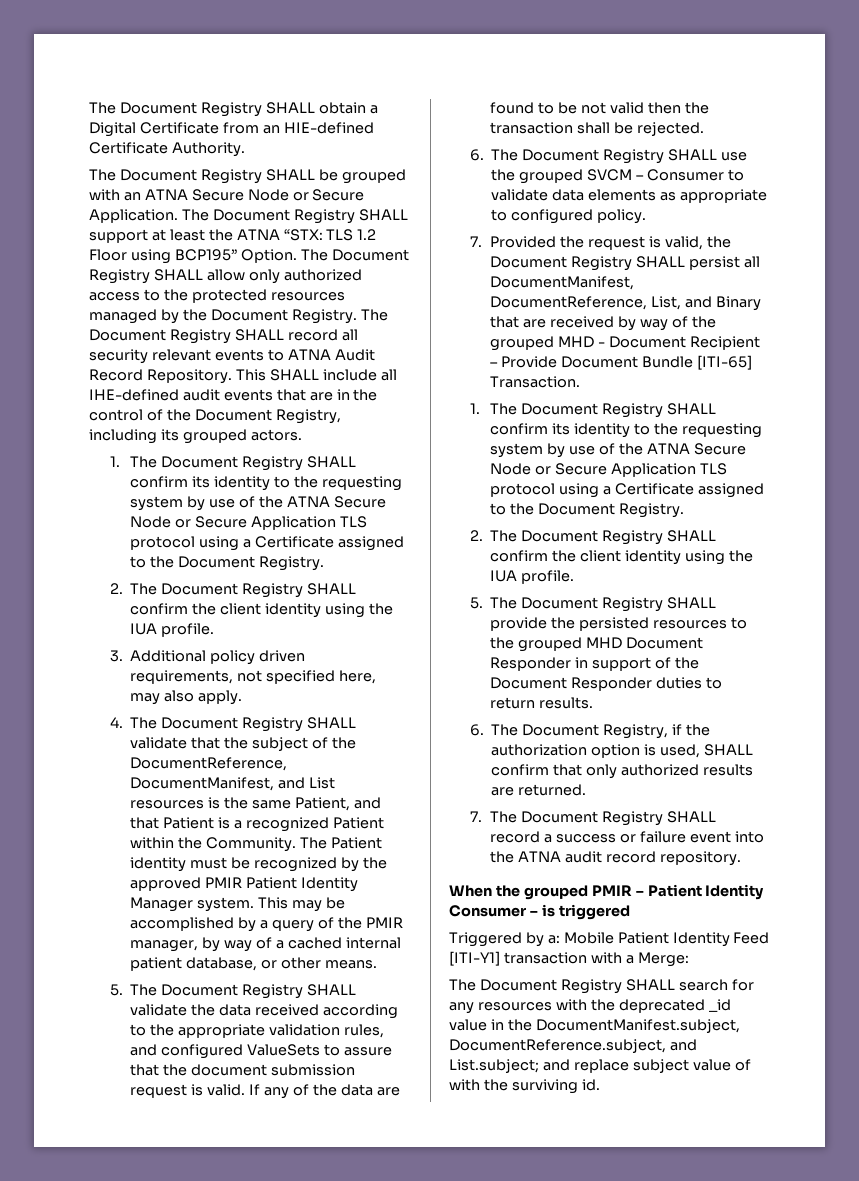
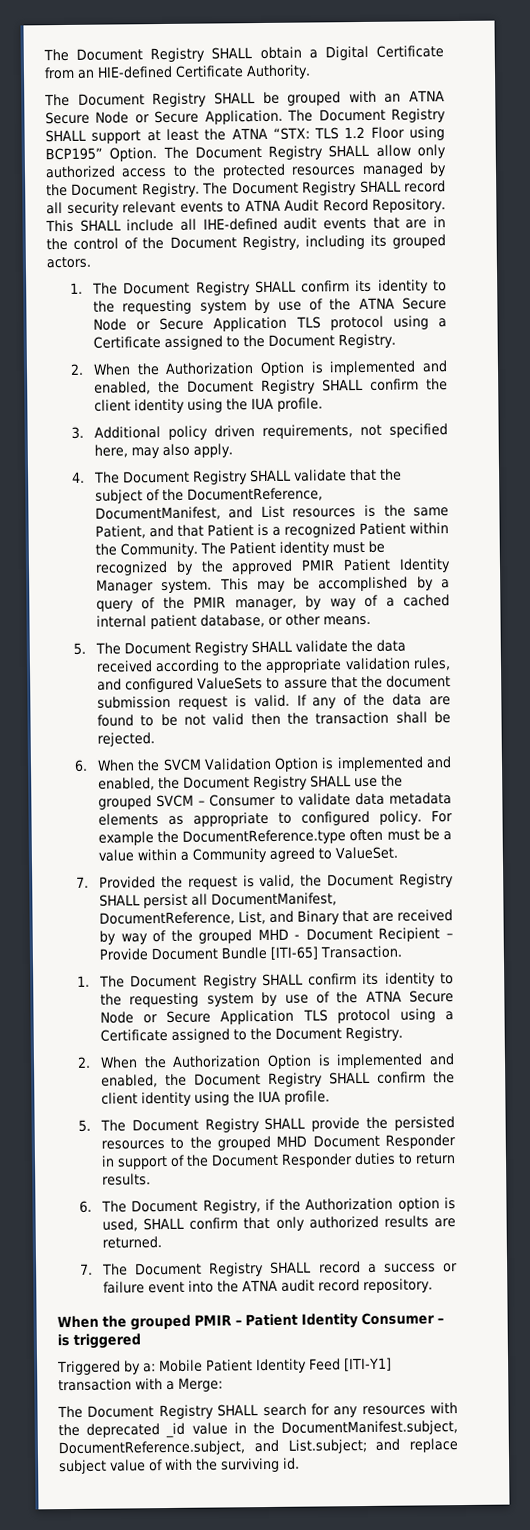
[130,583,158,595] The -> [92,360,449,377] [93,380,180,395] When the Authorization Option is implemented and enabled, the
[490,149,518,161] The -> [96,756,452,772] [97,776,180,791] When the SVCM Validation Option is implemented and enabled, the
(584, 195) none -> [389,792,452,805] metadata
(646, 216) none -> [431,810,453,823] [97,828,453,846] [97,846,398,863] For example the DocumentReference.type often must be a value within a Community agreed to ValueSet.
[490,530,518,542] The -> [99,1053,456,1069] [100,1073,187,1088] When the Authorization Option is implemented and enabled, the
[490,744,587,756] authorization -> [305,1197,394,1211] Authorization

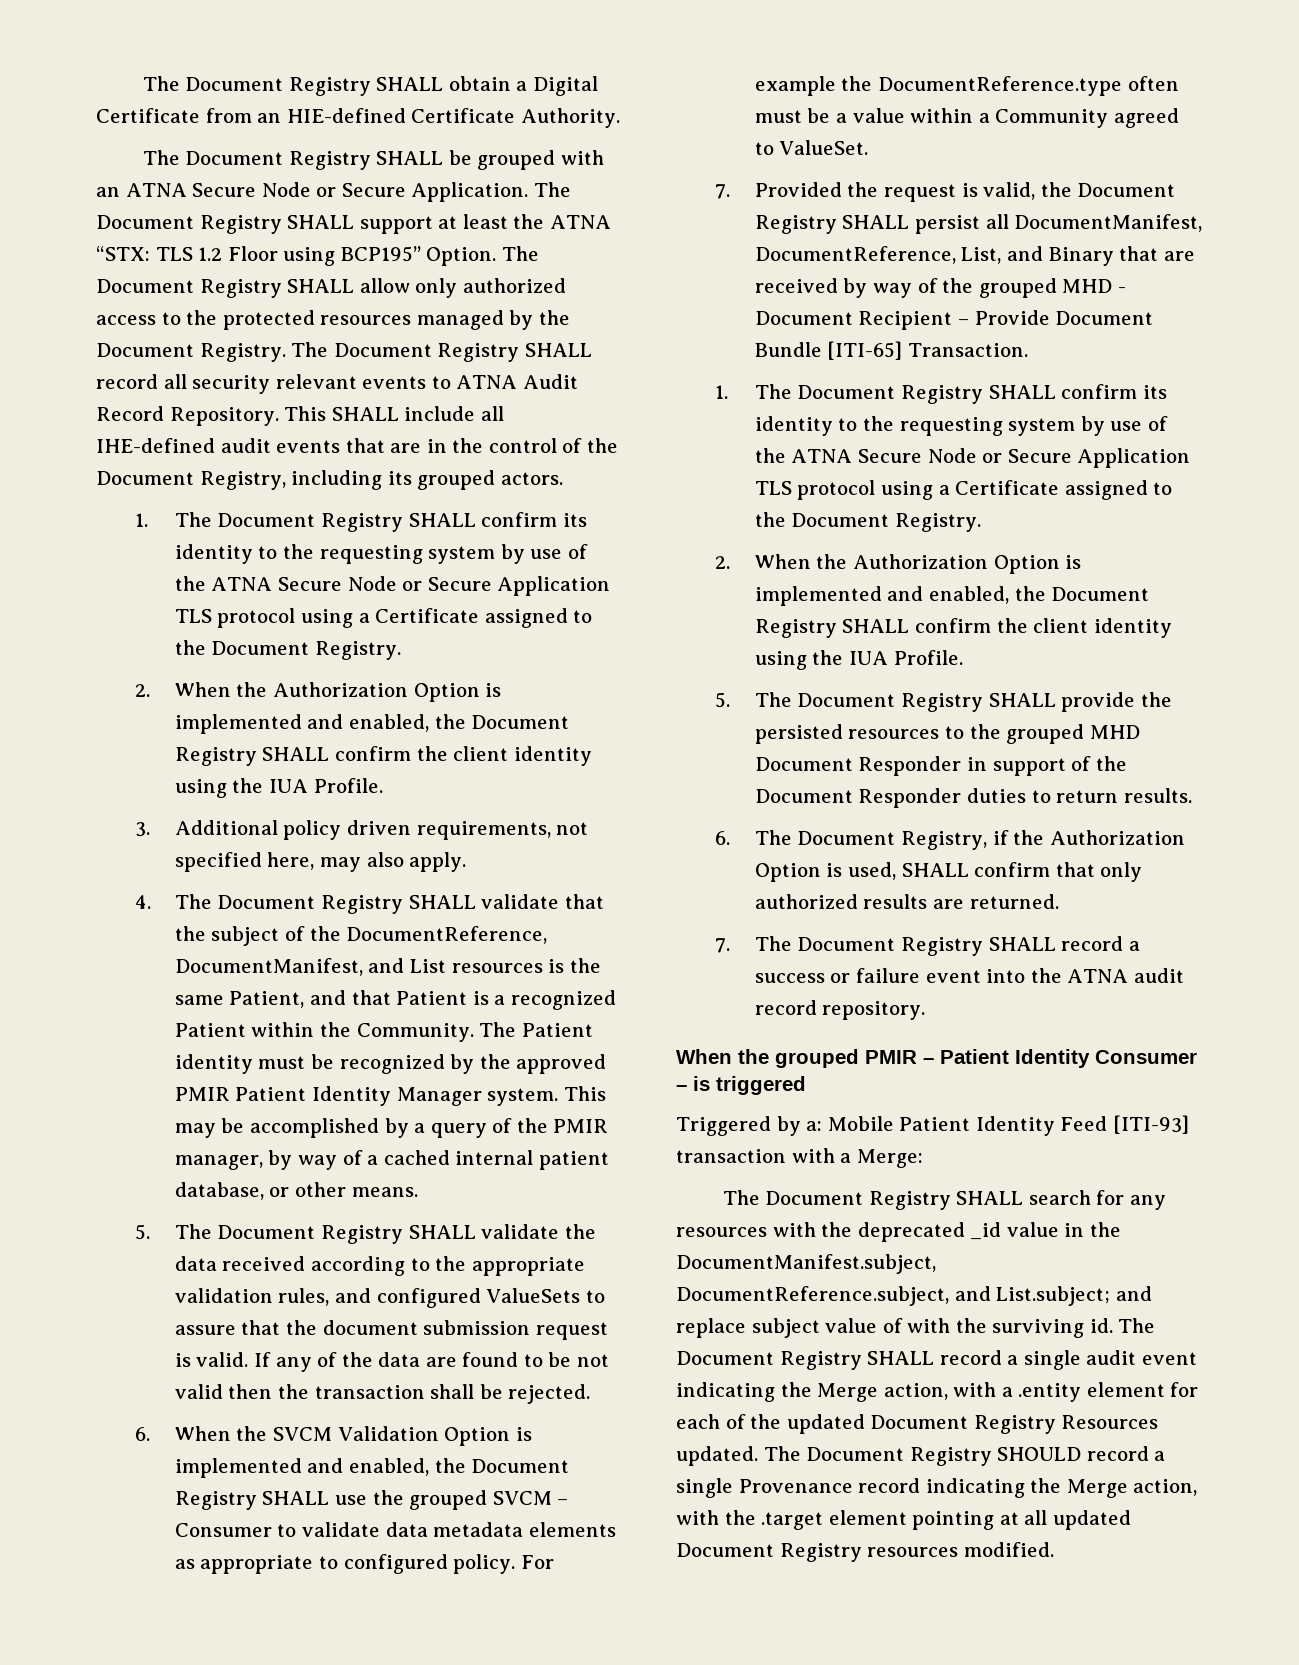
[276,397,323,412] profile. -> [313,778,383,793] Profile.
[283,1090,330,1105] profile. -> [893,650,963,665] Profile.
[397,1197,440,1212] option -> [754,863,821,882] Option
[343,1357,392,1372] [ITI-Y1] -> [1112,1115,1189,1134] [ITI-93]
(300, 1463) none -> [1118,1318,1156,1333] [676,1350,1197,1370] [676,1382,1199,1402] [676,1414,1159,1434] [676,1446,1166,1466] [676,1478,1198,1498] [676,1510,1131,1530] [676,1542,1054,1562] The Document Registry SHALL record a single audit event indicating the Merge action, with a .entity element for each of the updated Document Registry Resources updated. The Document Registry SHOULD record a single Provenance record indicating the Merge action, with the .target element pointing at all updated Document Registry resources modified.

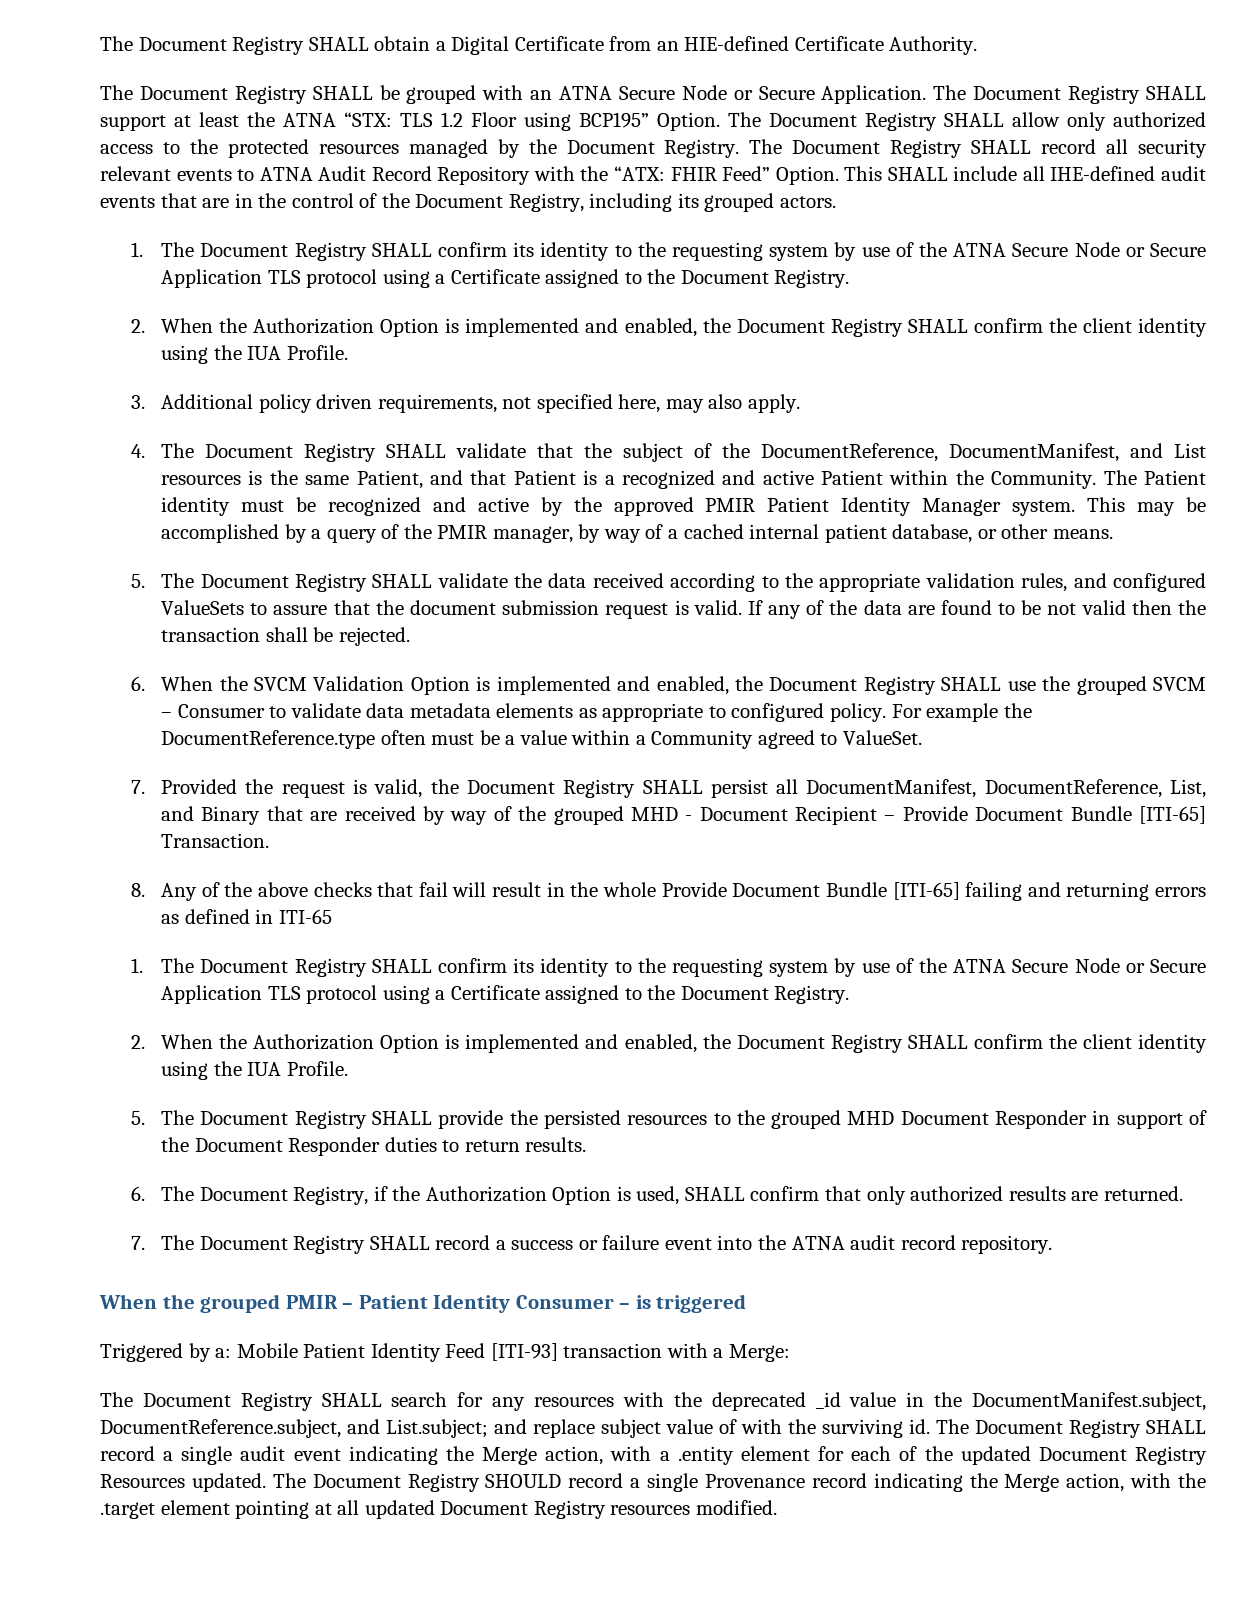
[169,407,279,426] Repository. -> [437,166,839,185] Repository with the “ATX: FHIR Feed” Option.
(616, 1000) none -> [722,470,814,485] and active
(445, 1064) none -> [432,497,529,512] and active
(1028, 350) none -> [130,882,1207,901] [161,909,332,924] // 8. Any of the above checks that fail will result in the whole Provide Document Bundle [ITI-65] failing and returning errors as defined in ITI-65

